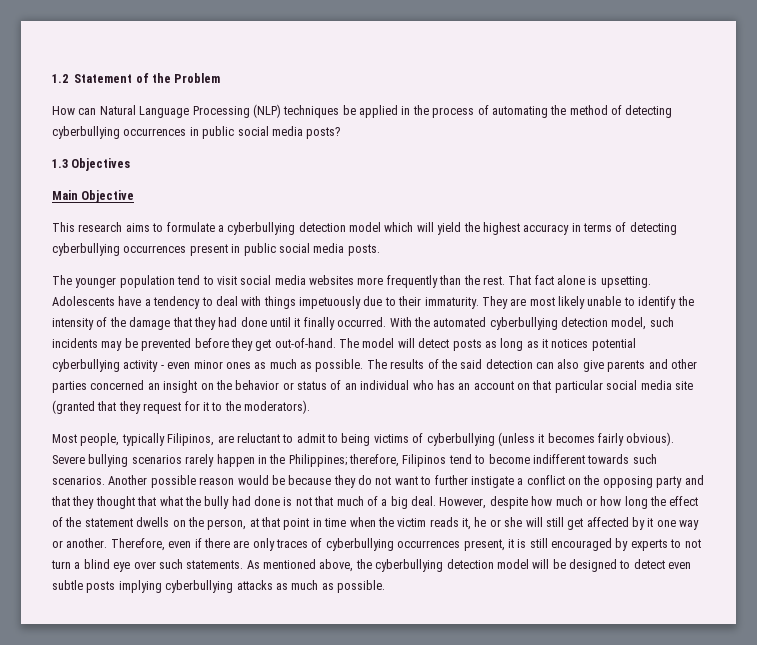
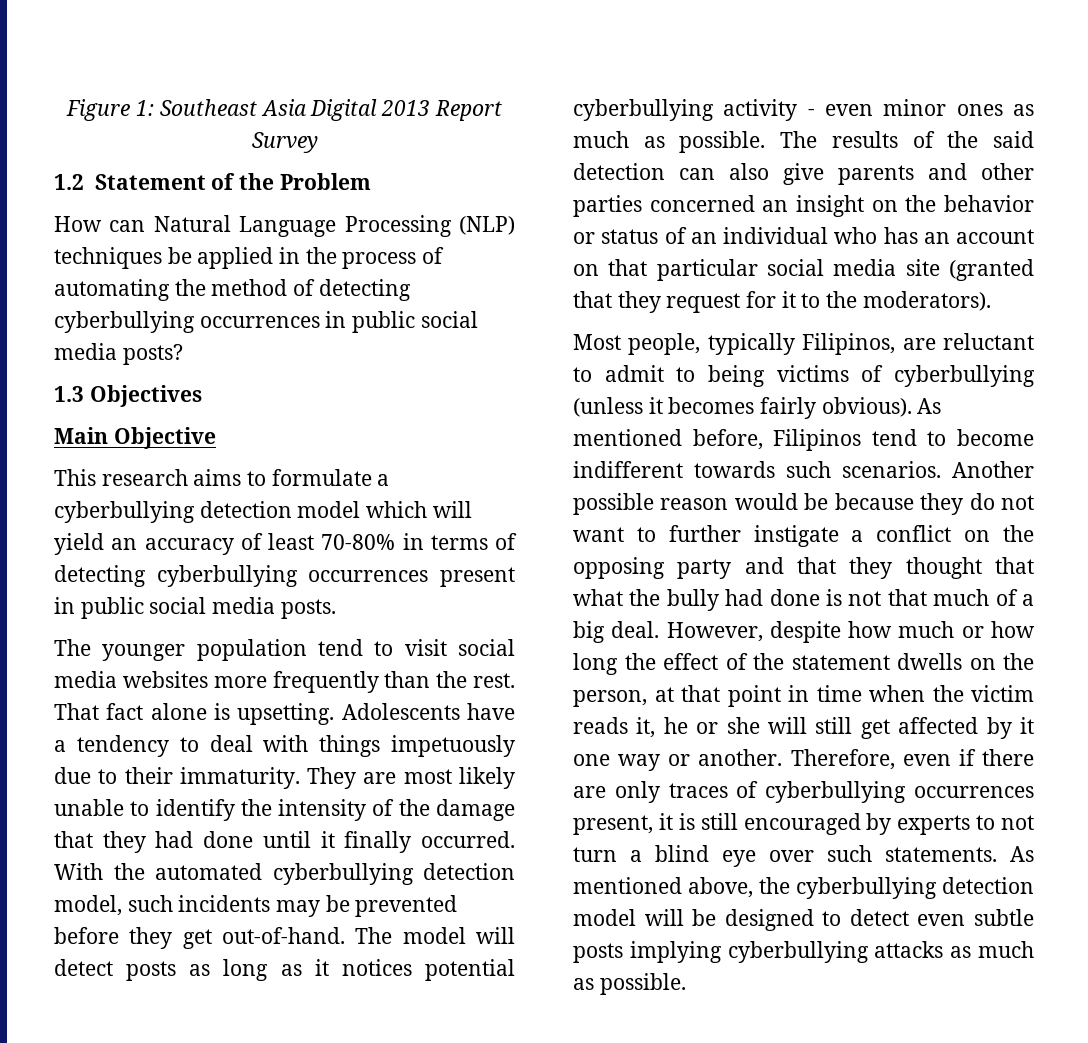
(52, 78) none -> [66,99,502,121] [251,132,318,153] Figure 1: Southeast Asia Digital 2013 Report Survey //
[463,222,570,235] the highest accuracy -> [111,533,396,555] an accuracy of least 70-80%
[52,454,399,467] Severe bullying scenarios rarely happen in the Philippines; therefore, -> [917,398,942,414] [573,429,763,450] As mentioned before,

